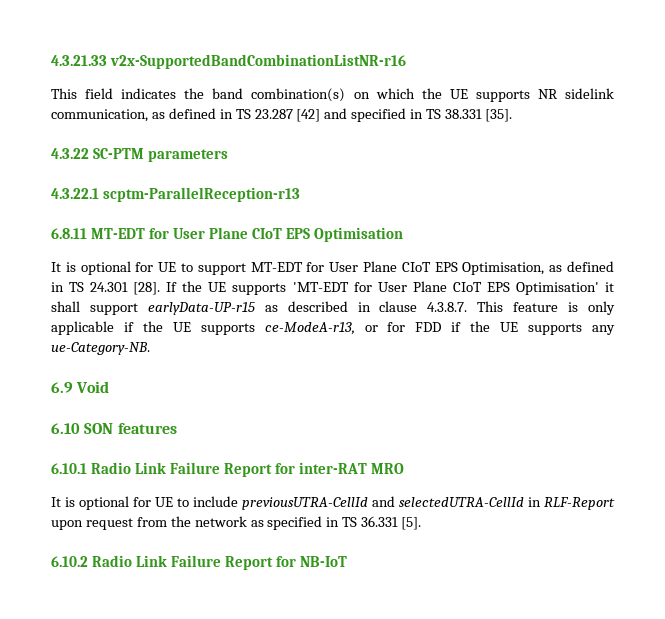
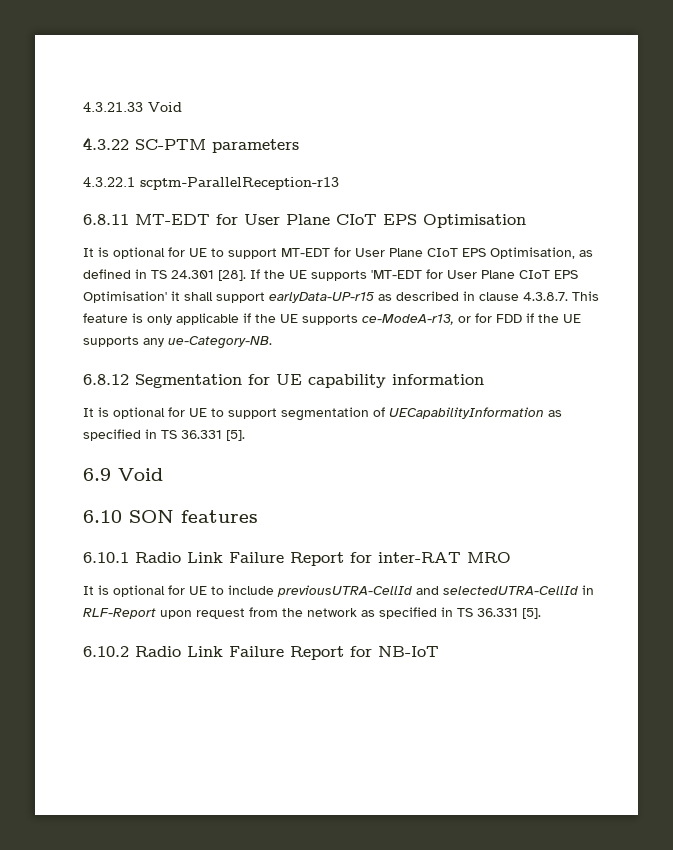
[109,54,406,69] [51,88,614,102] [51,108,512,122] v2x-SupportedBandCombinationListNR-r16 // This field indicates the band combination(s) on which the UE supports NR sidelink communication, as defined in TS 23.287 [42] and specified in TS 38.331 [35]. -> [148,102,182,112] Void
(150, 348) none -> [83,374,484,388] [83,407,562,421] [83,429,245,441] // 6.8.12 Segmentation for UE capability information // It is optional for UE to support segmentation of UECapabilityInformation as specified in TS 36.331 [5].

